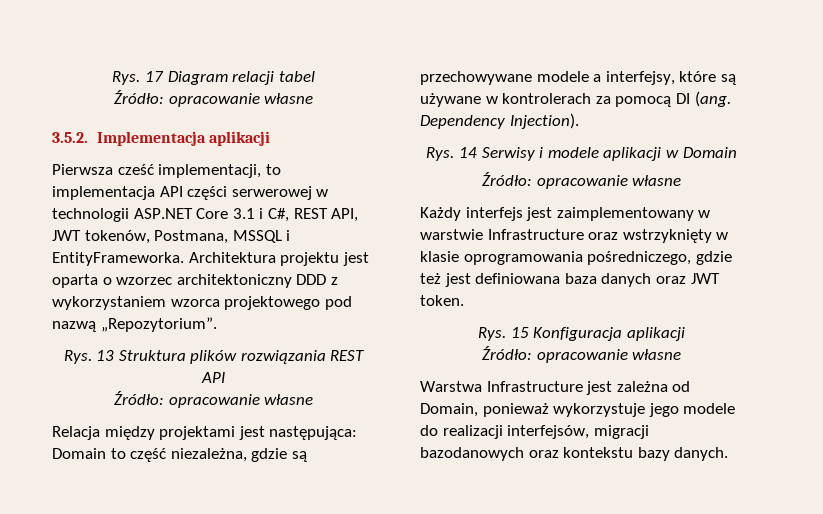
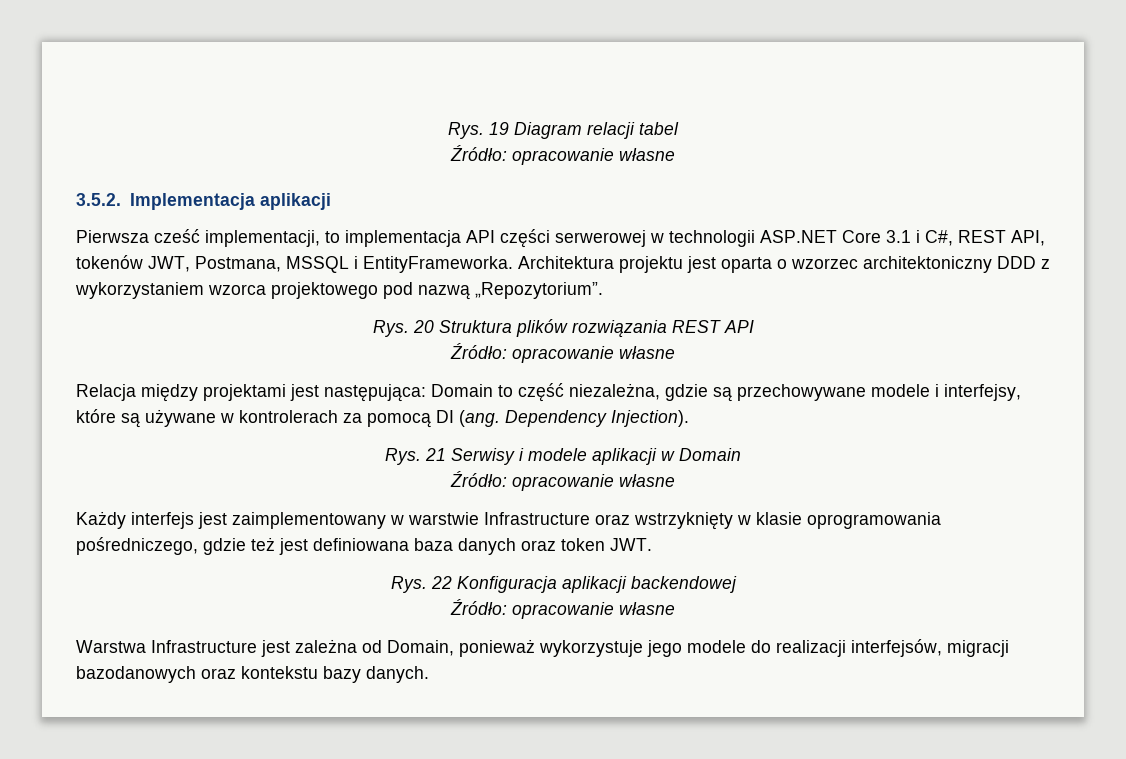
[112,71,164,85] Rys. 17 -> [448,122,509,139] Rys. 19
[52,230,150,244] JWT tokenów, -> [76,255,190,272] tokenów JWT,
[96,350,115,361] 13 -> [412,320,434,333] 20
[593,74,602,82] a -> [935,384,939,397] i
[459,147,478,158] 14 -> [425,448,446,461] 21
[690,273,720,284] [420,295,464,306] [478,327,529,341] JWT token. // Rys. 15 -> [561,538,652,551] [390,576,452,593] token JWT. // Rys. 22
(685, 334) none -> [630,576,737,593] backendowej

